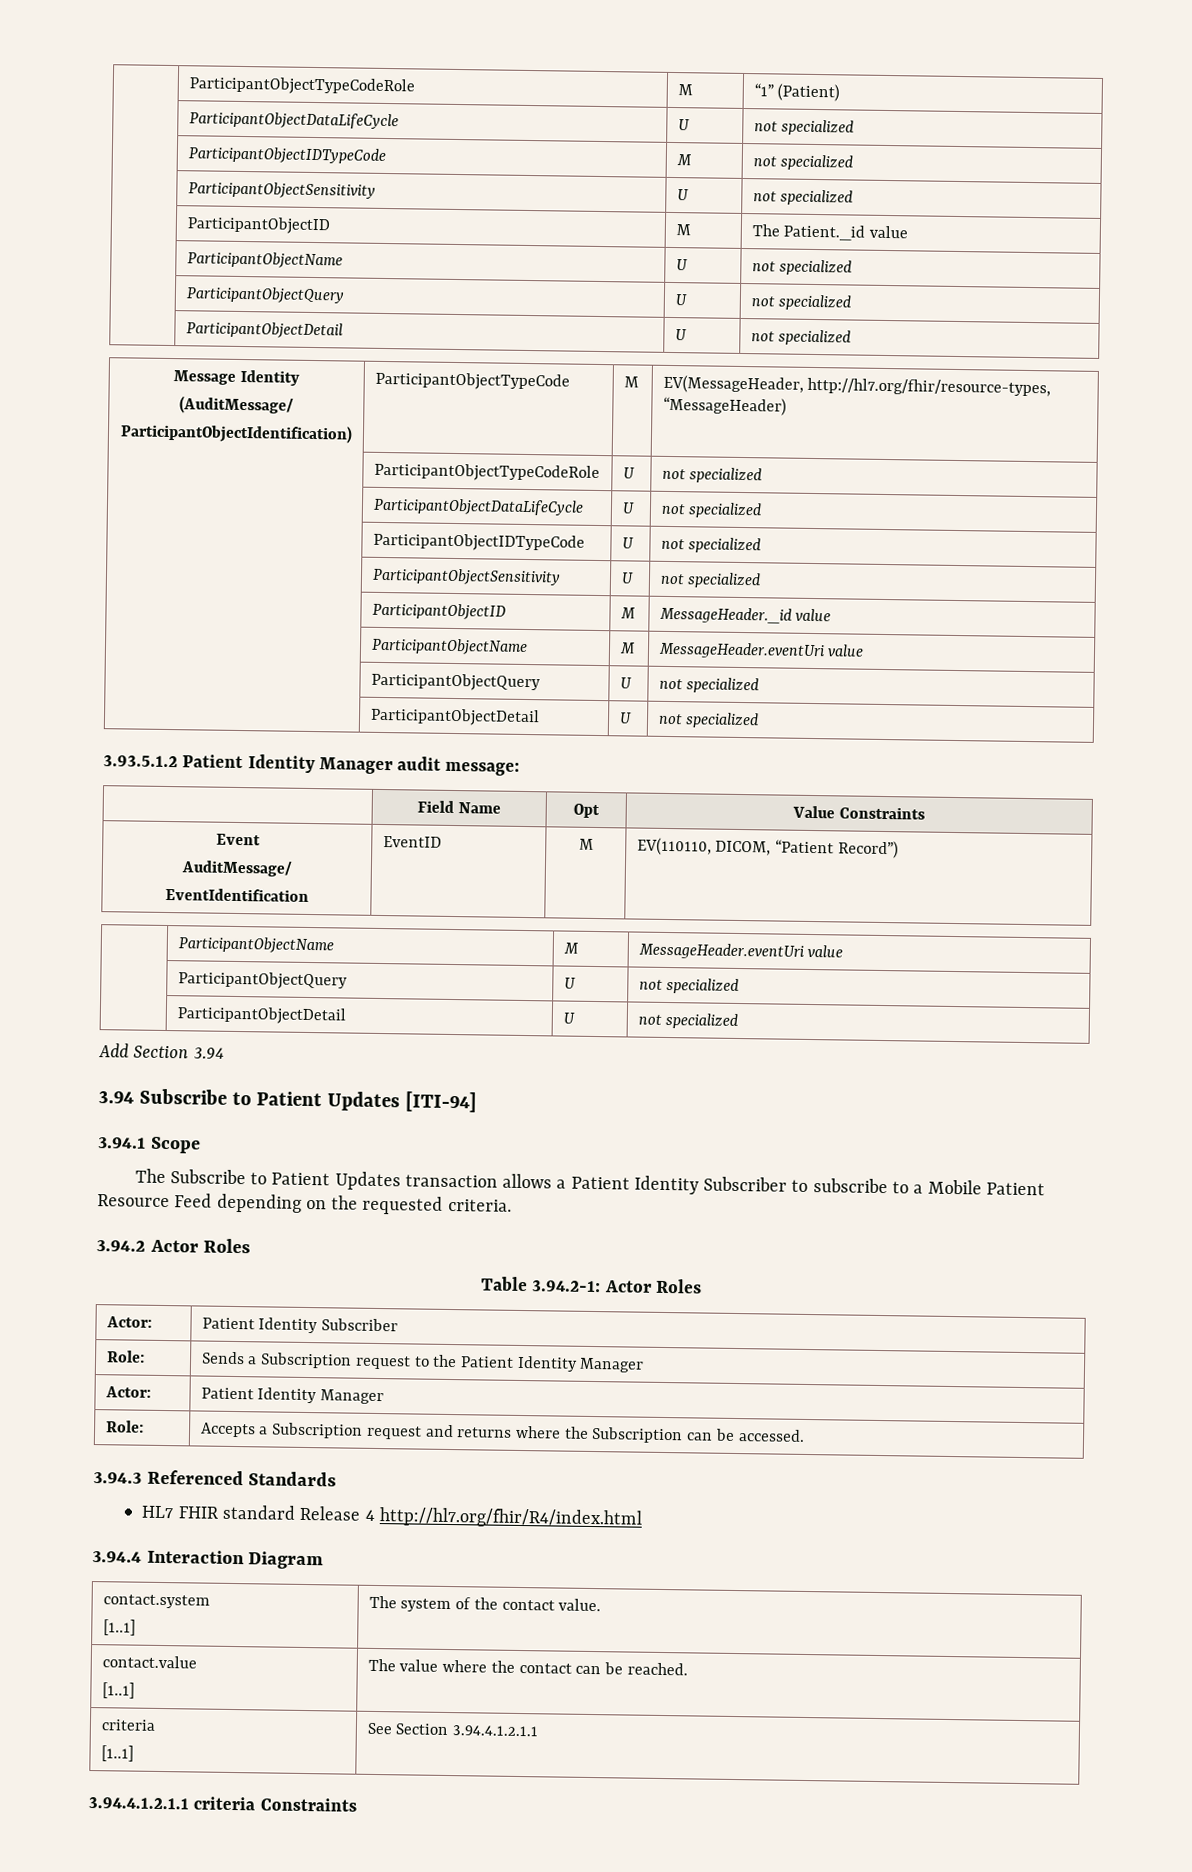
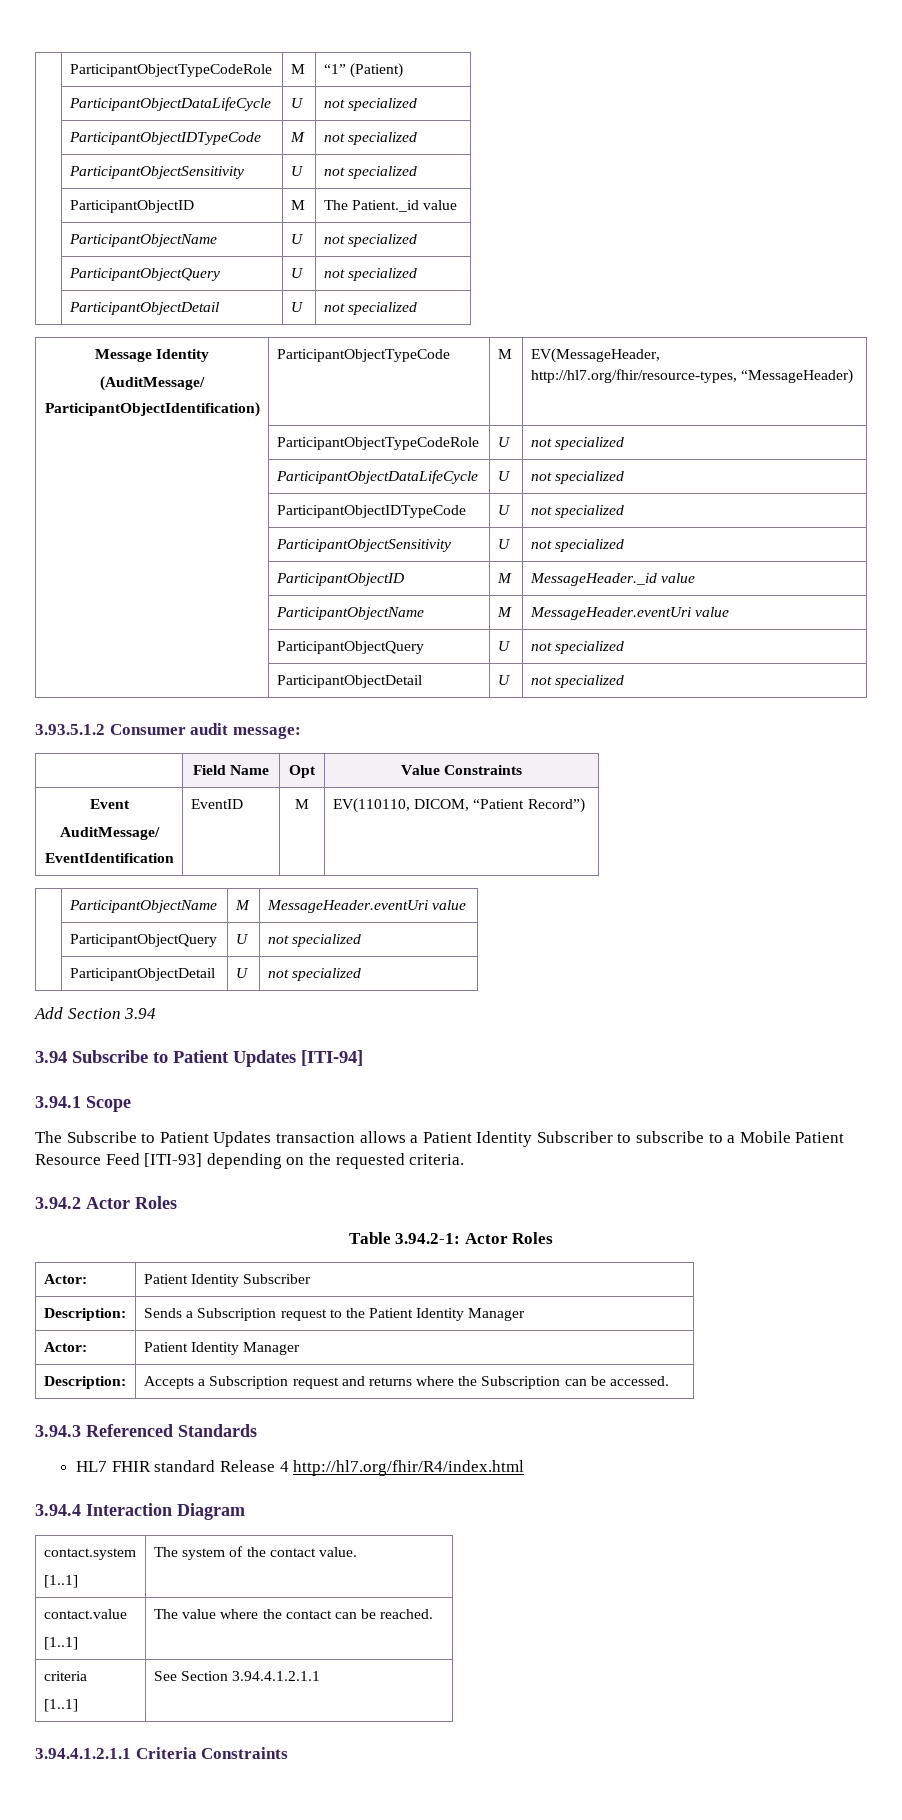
[182,754,393,775] Patient Identity Manager -> [109,724,186,735] Consumer
(213, 1200) none -> [144,1153,203,1167] [ITI-93]
[106,1350,145,1363] Role: -> [43,1308,126,1321] Description:
[105,1420,144,1433] Role: -> [43,1376,126,1389] Description:
[193,1796,256,1811] criteria -> [135,1747,197,1759] Criteria

